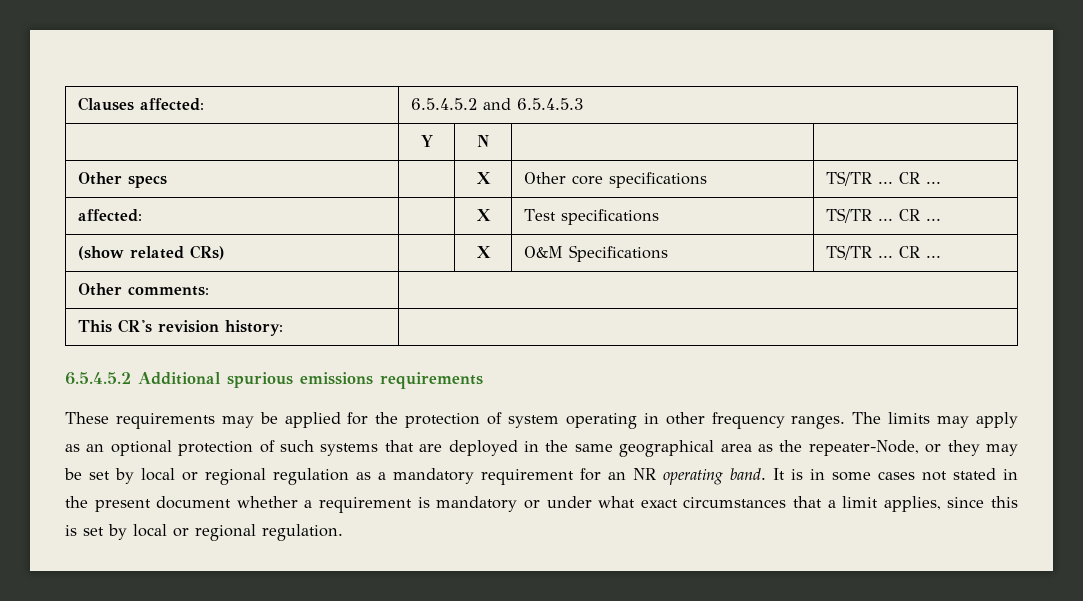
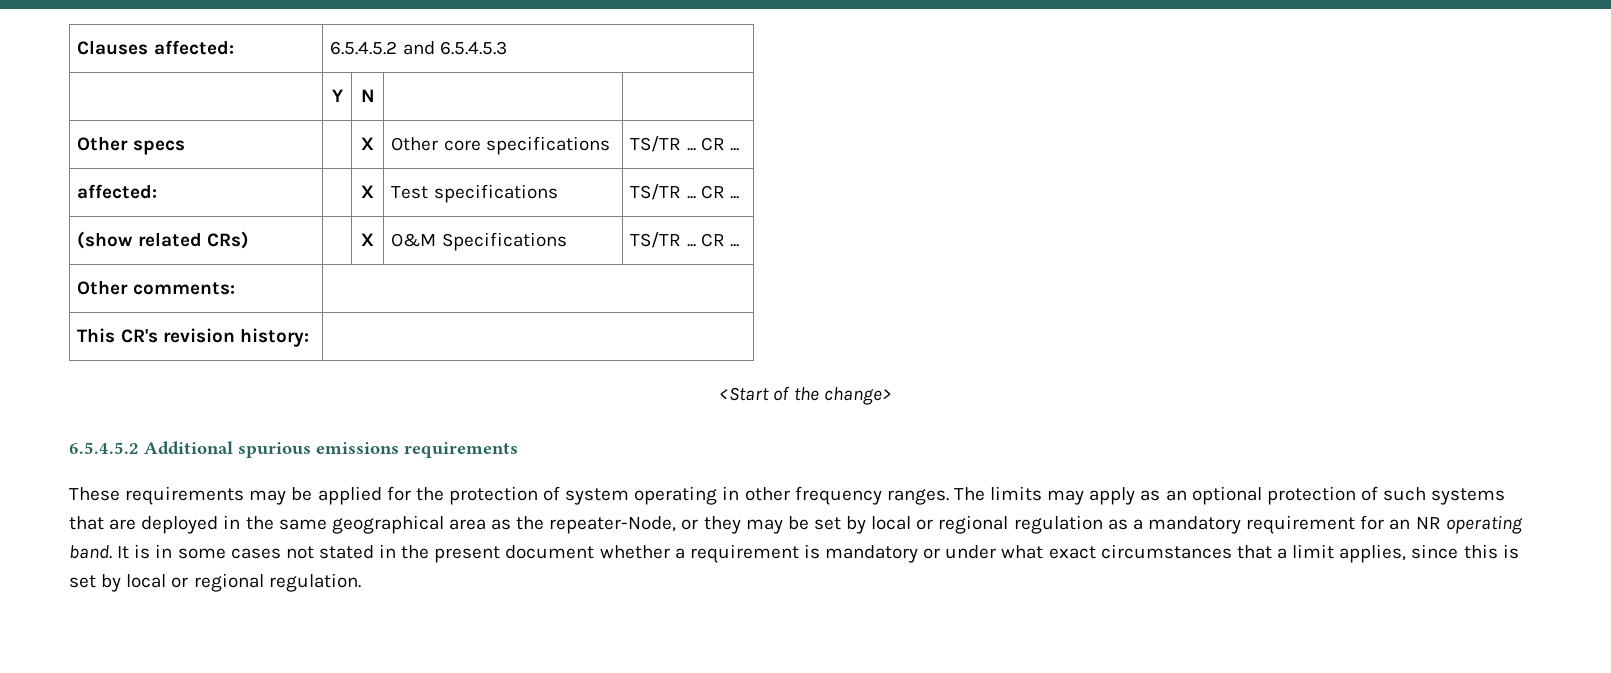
(283, 328) none -> [719,386,892,405] // <Start of the change>

